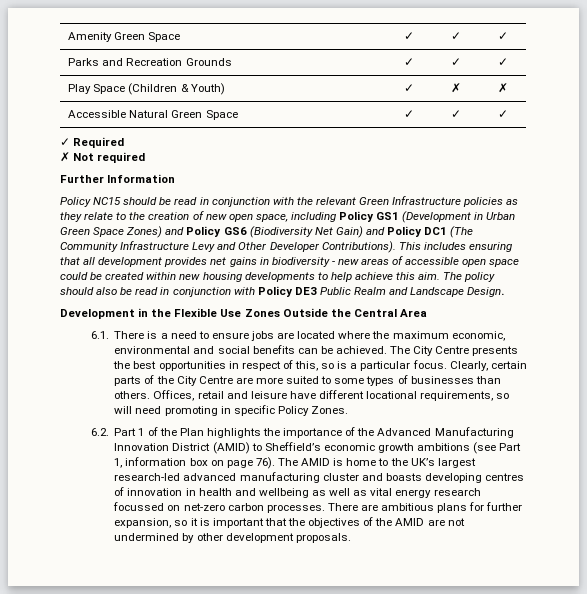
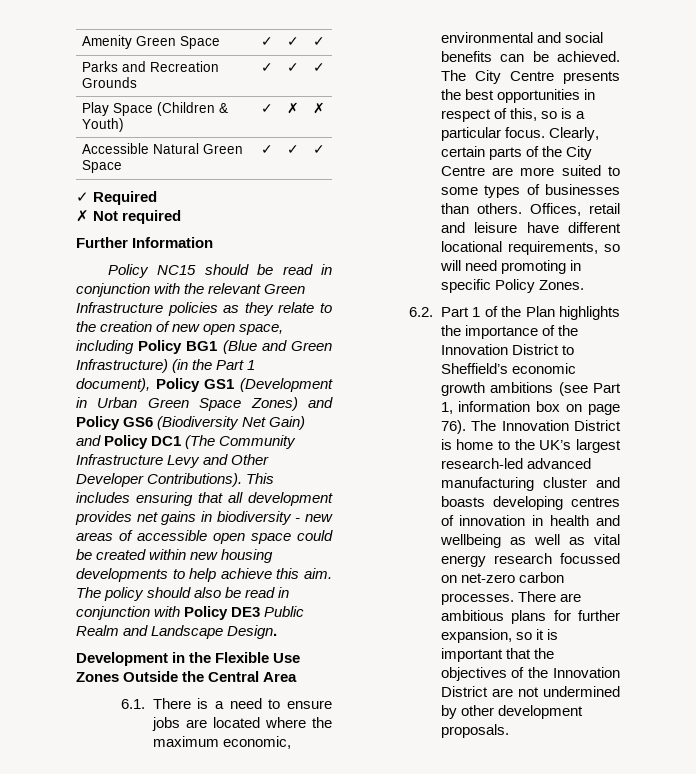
(375, 216) none -> [186,340,332,354] [76,359,256,373] [76,378,200,392] BG1 (Blue and Green Infrastructure) (in the Part 1 document), Policy
[377,427,514,438] [114,442,250,454] Advanced Manufacturing Innovation District (AMID) -> [440,344,559,355] Innovation District
[301,458,331,466] AMID -> [501,420,621,431] Innovation District
[395,518,425,526] AMID -> [553,667,620,678] [440,686,488,697] Innovation District

